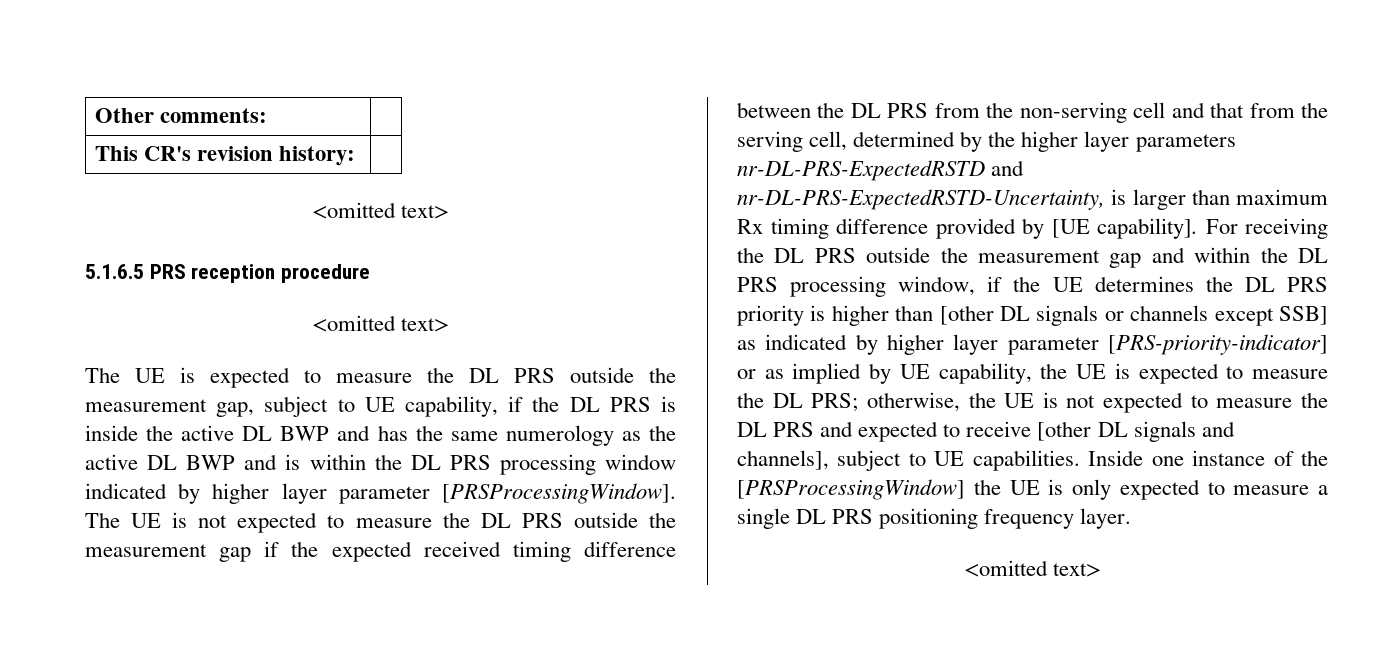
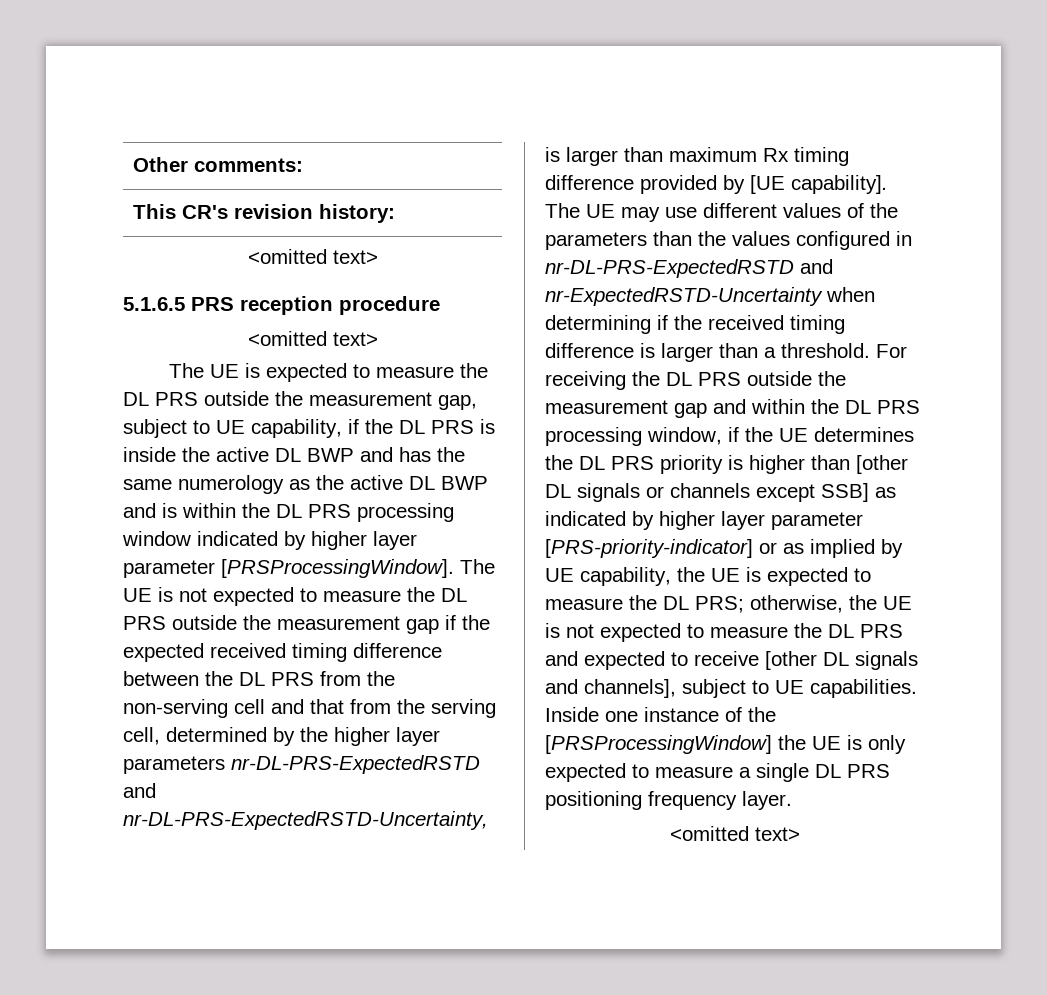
(1198, 228) none -> [545,203,898,222] [545,231,912,250] [545,259,833,278] [545,287,875,306] [545,315,845,334] [545,343,870,362] The UE may use different values of the parameters than the values configured in nr-DL-PRS-ExpectedRSTD and nr-ExpectedRSTD-Uncertainty when determining if the received timing difference is larger than a threshold.

